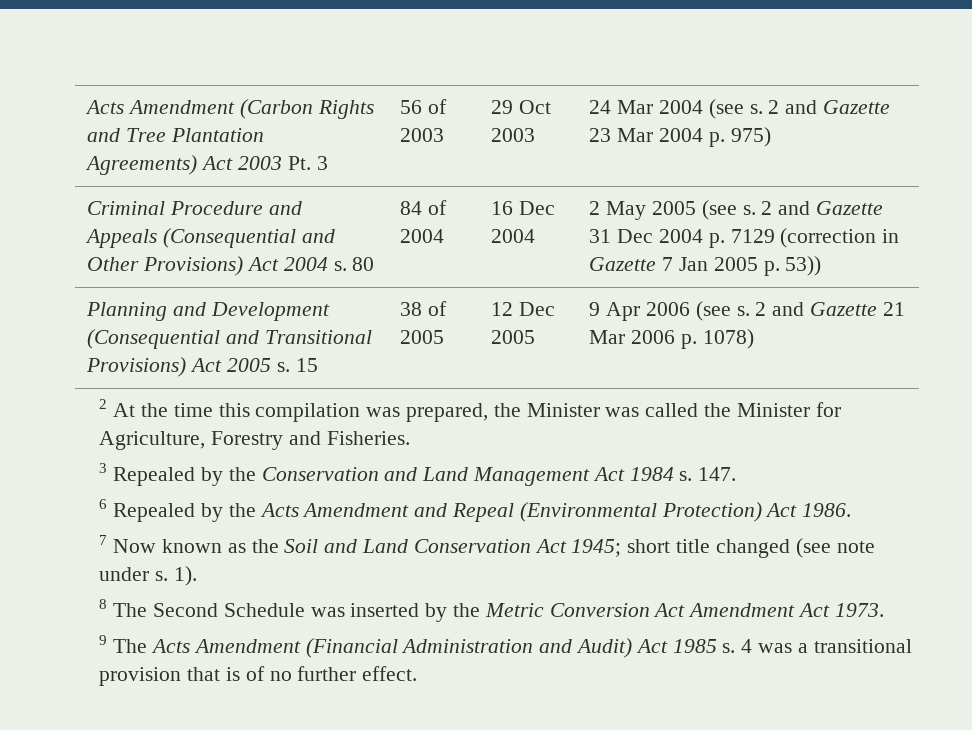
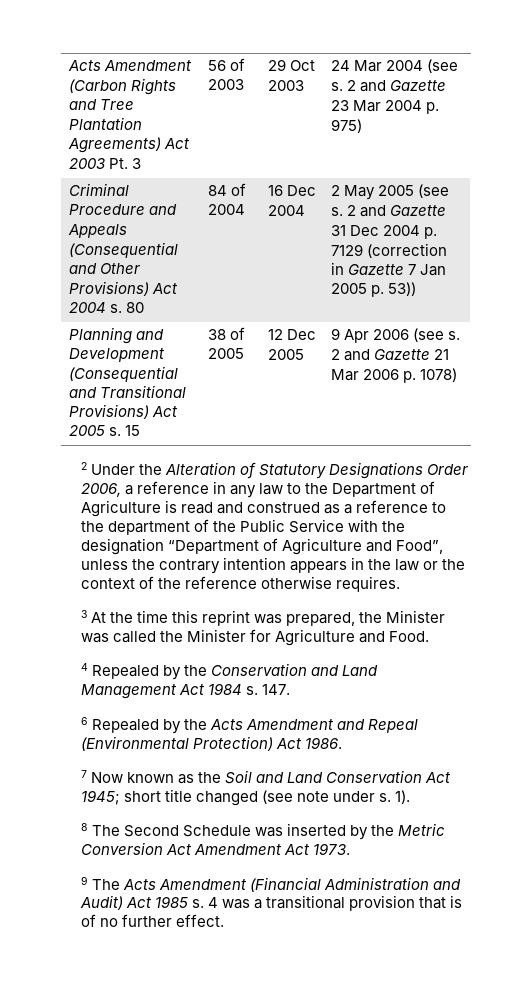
(108, 404) none -> [90,462,469,479] [80,481,436,498] [80,500,447,517] [80,519,406,535] [80,538,443,555] [80,557,466,574] [80,576,400,592] [80,610,87,618] Under the Alteration of Statutory Designations Order 2006, a reference in any law to the Department of Agriculture is read and construed as a reference to the department of the Public Service with the designation “Department of Agriculture and Food”, unless the contrary intention appears in the law or the context of the reference otherwise requires. // 3
[255,403,361,422] compilation -> [201,610,250,626] reprint
[99,431,410,450] [99,463,108,473] Agriculture, Forestry and Fisheries. // 3 -> [274,629,430,646] [80,663,88,671] Agriculture and Food. // 4

